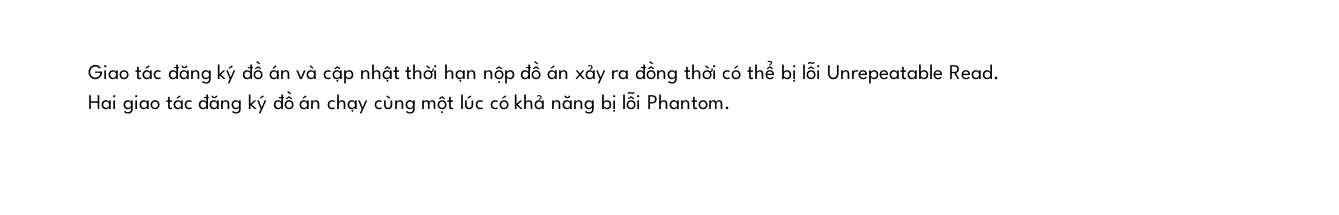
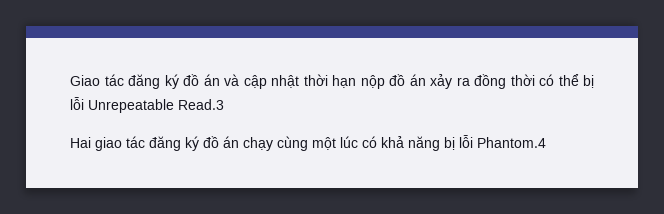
[948,64,1000,80] Read. -> [178,99,224,110] Read.3
[646,94,731,110] Phantom. -> [477,137,546,148] Phantom.4

